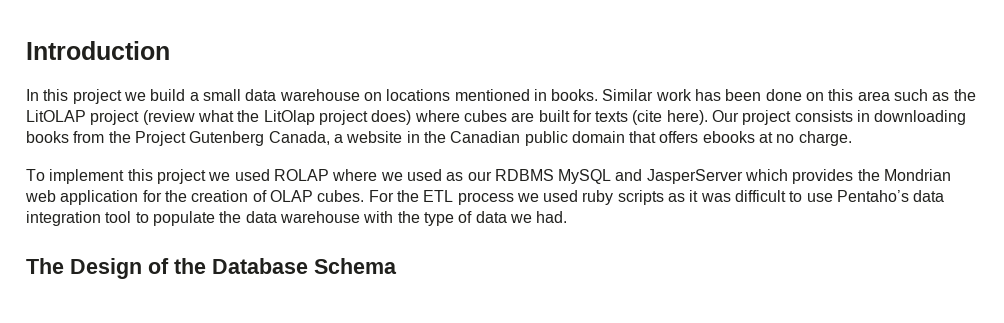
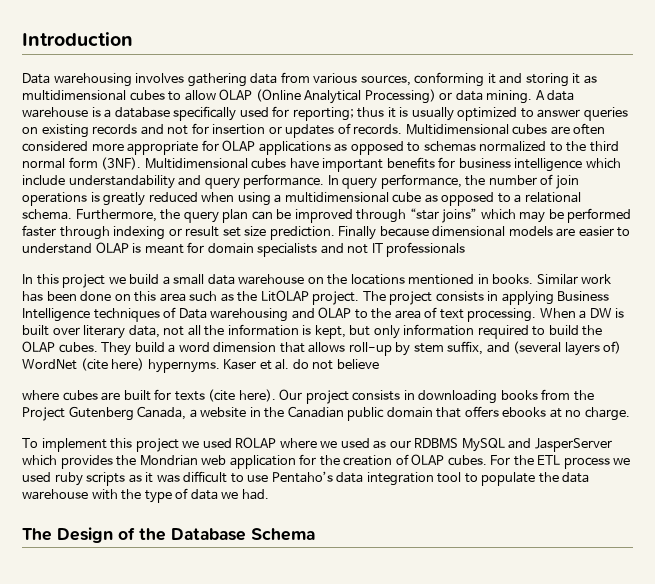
(170, 50) none -> [22,72,597,87] [22,89,575,104] [22,106,628,121] [22,123,606,138] [22,140,619,155] [22,157,621,172] [22,174,579,189] [22,192,581,206] [22,208,632,223] [22,225,631,240] [22,242,466,257] // Data warehousing involves gathering data from various sources, conforming it and storing it as multidimensional cubes to allow OLAP (Online Analytical Processing) or data mining. A data warehouse is a database specifically used for reporting; thus it is usually optimized to answer queries on existing records and not for insertion or updates of records. Multidimensional cubes are often considered more appropriate for OLAP applications as opposed to schemas normalized to the third normal form (3NF). Multidimensional cubes have important benefits for business intelligence which include understandability and query performance. In query performance, the number of join operations is greatly reduced when using a multidimensional cube as opposed to a relational schema. Furthermore, the query plan can be improved through “star joins” which may be performed faster through indexing or result set size prediction. Finally because dimensional models are easier to understand OLAP is meant for domain specialists and not IT professionals
(382, 96) none -> [327,274,348,285] the
[90,110,412,125] project (review what the LitOlap project does) -> [312,291,610,305] [22,307,625,322] [22,324,603,339] [22,341,622,356] [22,358,379,373] project. The project consists in applying Business Intelligence techniques of Data warehousing and OLAP to the area of text processing. When a DW is built over literary data, not all the information is kept, but only information required to build the OLAP cubes. They build a word dimension that allows roll-up by stem suffix, and (several layers of) WordNet (cite here) hypernyms. Kaser et al. do not believe //

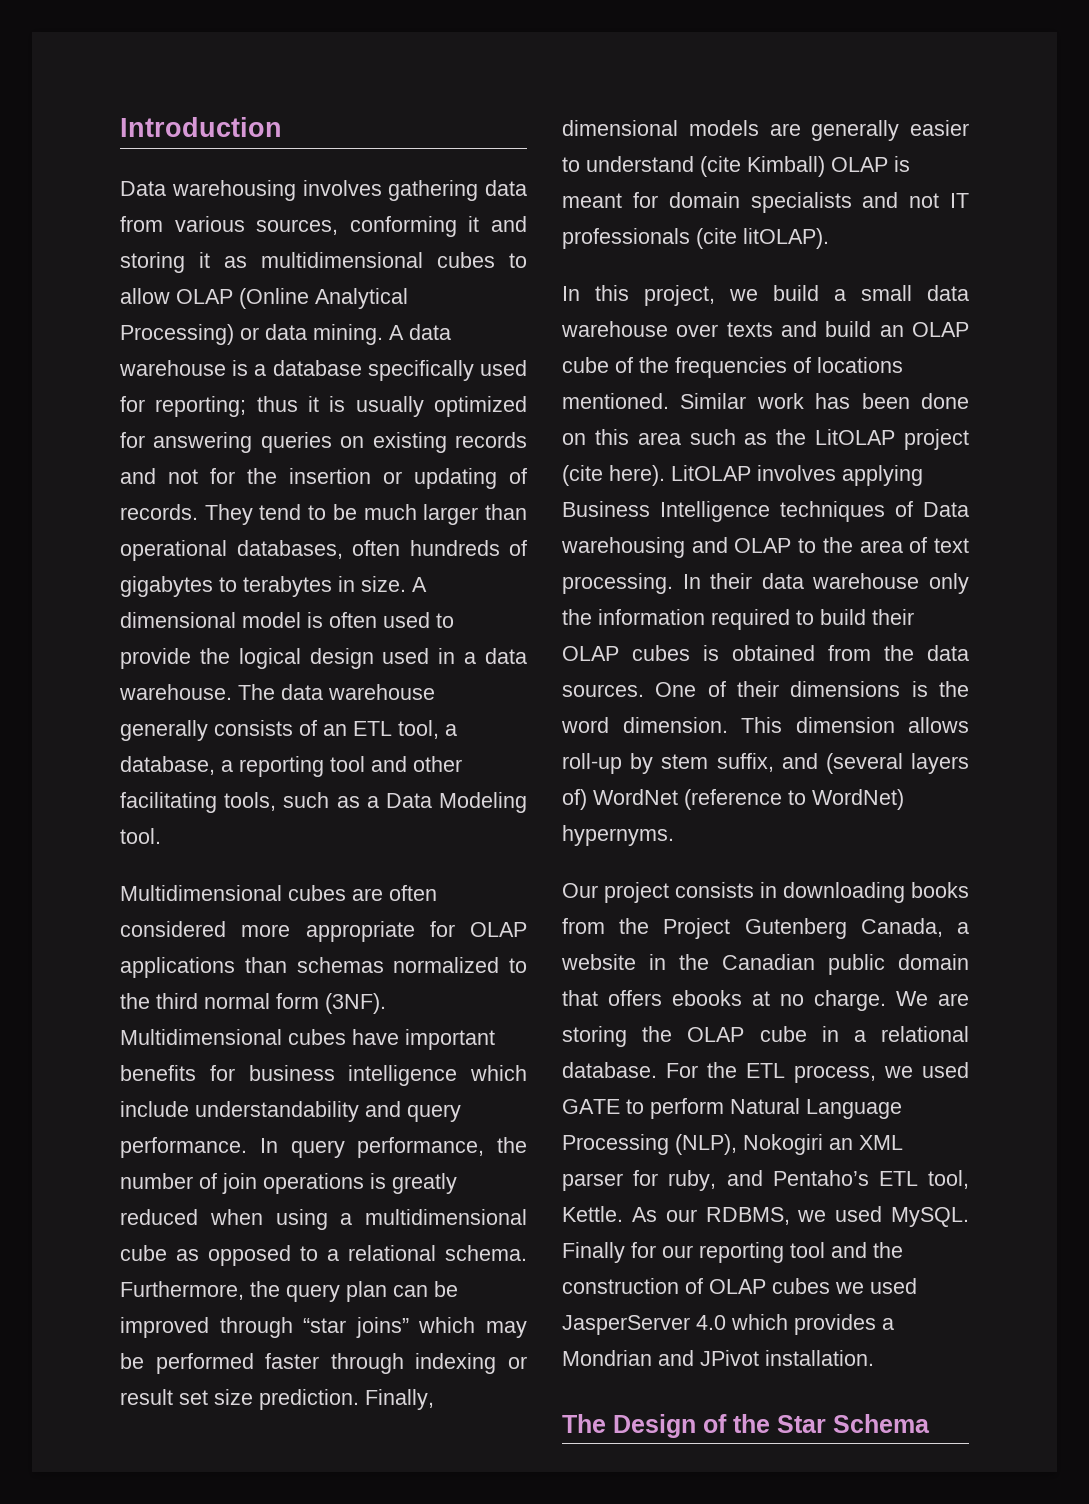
[520,108,581,118] to answer -> [120,432,253,453] for answering
(209, 128) none -> [247,468,277,484] the
[285,124,335,138] updates -> [414,468,497,489] updating
(403, 129) none -> [204,504,527,525] [120,540,527,561] [120,576,427,597] [120,612,454,628] [120,648,527,669] [119,684,435,700] [120,720,457,741] [120,756,462,777] [120,792,527,813] [120,828,161,844] They tend to be much larger than operational databases, often hundreds of gigabytes to terabytes in size. A dimensional model is often used to provide the logical design used in a data warehouse. The data warehouse generally consists of an ETL tool, a database, a reporting tool and other facilitating tools, such as a Data Modeling tool. //
[334,141,421,155] as opposed to -> [244,957,287,973] than
[338,226,429,240] Finally because -> [365,1389,434,1410] Finally,
(576, 232) none -> [811,120,900,141] generally
(92, 248) none -> [700,156,825,177] (cite Kimball)
(466, 249) none -> [696,228,829,249] (cite litOLAP).
[62,274,106,288] project -> [644,285,715,306] project,
[307,274,534,285] on the locations mentioned in books. -> [676,321,969,337] [562,357,903,378] [562,393,669,409] over texts and build an OLAP cube of the frequencies of locations mentioned.
[312,291,499,305] project. The project consists in -> [904,429,969,450] [562,465,836,486] project (cite here). LitOLAP involves
[539,308,625,319] [22,324,603,339] [22,341,305,356] When a DW is built over literary data, not all the information is kept, but only information required to build the OLAP cubes. They build a word dimension that -> [682,573,969,594] [562,609,914,630] [562,645,969,661] [562,681,969,697] [561,717,895,733] In their data warehouse only the information required to build their OLAP cubes is obtained from the data sources. One of their dimensions is the word dimension. This dimension
[80,358,379,373] [22,389,276,402] (cite here) hypernyms. Kaser et al. do not believe // where cubes are built for texts (cite here). -> [684,789,904,810] [562,825,674,846] (reference to WordNet) hypernyms. //
[22,437,612,452] [22,454,487,469] // To implement this project we used ROLAP where we used as our RDBMS MySQL and JasperServer which provides the Mondrian web application for the creation of OLAP cubes. -> [896,991,969,1006] [562,1026,969,1047] [562,1062,657,1078] We are storing the OLAP cube in a relational database.
[563,457,631,469] [22,471,590,486] [22,488,269,503] process we used ruby scripts as it was difficult to use Pentaho’s data integration tool to populate the data warehouse with the type of data we had. -> [794,1062,969,1083] [562,1098,902,1119] [562,1134,903,1155] [562,1170,969,1191] [562,1206,969,1227] [562,1242,903,1263] [562,1278,917,1294] [562,1314,894,1335] [562,1350,874,1366] process, we used GATE to perform Natural Language Processing (NLP), Nokogiri an XML parser for ruby, and Pentaho’s ETL tool, Kettle. As our RDBMS, we used MySQL. Finally for our reporting tool and the construction of OLAP cubes we used JasperServer 4.0 which provides a Mondrian and JPivot installation.
[171,528,246,541] Database -> [777,1415,826,1433] Star

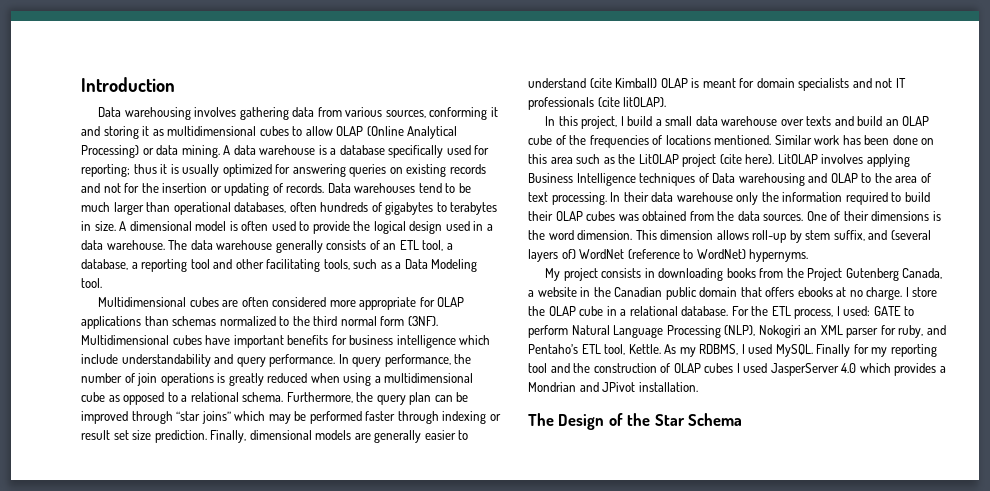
[204,504,253,525] They -> [327,183,416,193] Data warehouses
[729,289,758,301] we -> [620,116,624,126] I
[703,645,719,661] is -> [618,214,639,221] was
[562,883,598,898] Our -> [545,268,561,281] My
[896,991,969,1006] [562,1026,627,1047] We are storing -> [905,287,938,297] I store
[884,1062,969,1078] we used -> [836,306,871,316] I used:
[665,1207,827,1225] our RDBMS, we -> [679,344,745,357] my RDBMS, I
[662,1245,693,1258] our -> [871,347,888,357] my
[835,1282,864,1294] we -> [736,363,740,373] I

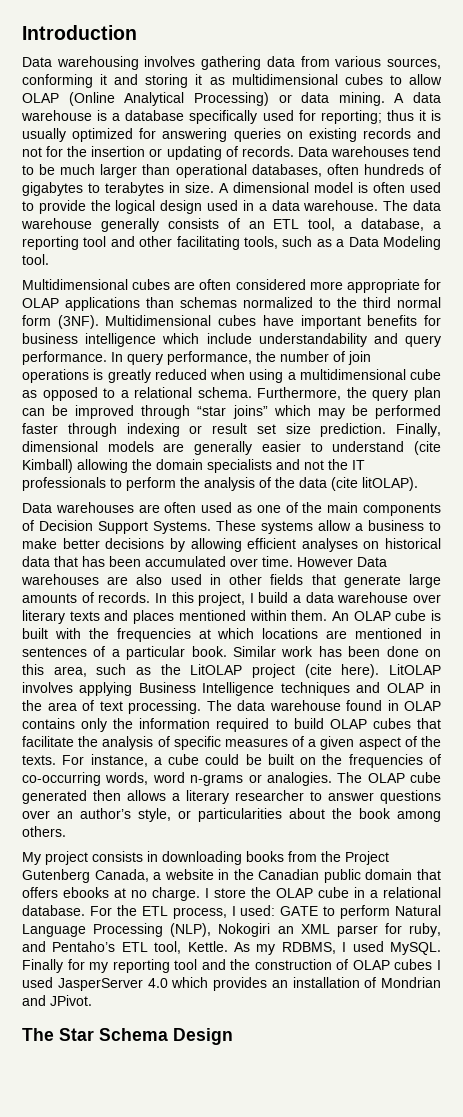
[660,78,755,88] OLAP is meant for -> [77,459,152,473] allowing the
(893, 83) none -> [328,459,348,470] the
[597,97,667,107] (cite litOLAP). // -> [110,477,418,491] [22,502,442,516] [22,520,441,534] [22,538,441,552] [22,556,387,567] [21,574,442,588] [22,592,151,603] to perform the analysis of the data (cite litOLAP). // Data warehouses are often used as one of the main components of Decision Support Systems. These systems allow a business to make better decisions by allowing efficient analyses on historical data that has been accumulated over time. However Data warehouses are also used in other fields that generate large amounts of records.
[665,116,693,126] small -> (302, 599) none
(804, 122) none -> [22,610,65,624] literary
[857,116,930,126] [528,135,772,148] build an OLAP cube of the frequencies of locations mentioned. -> [133,610,441,624] [22,628,442,642] [22,646,227,660] places mentioned within them. An OLAP cube is built with the frequencies at which locations are mentioned in sentences of a particular book.
[550,157,573,164] area -> [53,666,87,677] area,
[698,173,805,186] of Data warehousing -> (350, 689) none
[861,173,872,183] to -> [430,682,442,693] in
[610,192,733,202] In their data warehouse -> [206,700,441,711] [22,718,75,729] The data warehouse found in OLAP contains
[528,211,941,221] [528,230,931,243] [528,249,809,262] their OLAP cubes was obtained from the data sources. One of their dimensions is the word dimension. This dimension allows roll-up by stem suffix, and (several layers of) WordNet (reference to WordNet) hypernyms. -> [329,718,441,729] [22,736,442,750] [22,754,441,768] [22,772,441,786] [22,790,441,804] [22,808,441,822] [22,826,66,837] OLAP cubes that facilitate the analysis of specific measures of a given aspect of the texts. For instance, a cube could be built on the frequencies of co-occurring words, word n-grams or analogies. The OLAP cube generated then allows a literary researcher to answer questions over an author’s style, or particularities about the book among others.
[939,366,946,373] [528,382,698,392] [528,413,651,430] a Mondrian and JPivot installation. // The Design of the -> [271,977,441,988] [22,995,92,1006] [22,1028,54,1041] an installation of Mondrian and JPivot. // The
(743, 419) none -> [173,1028,233,1045] Design

